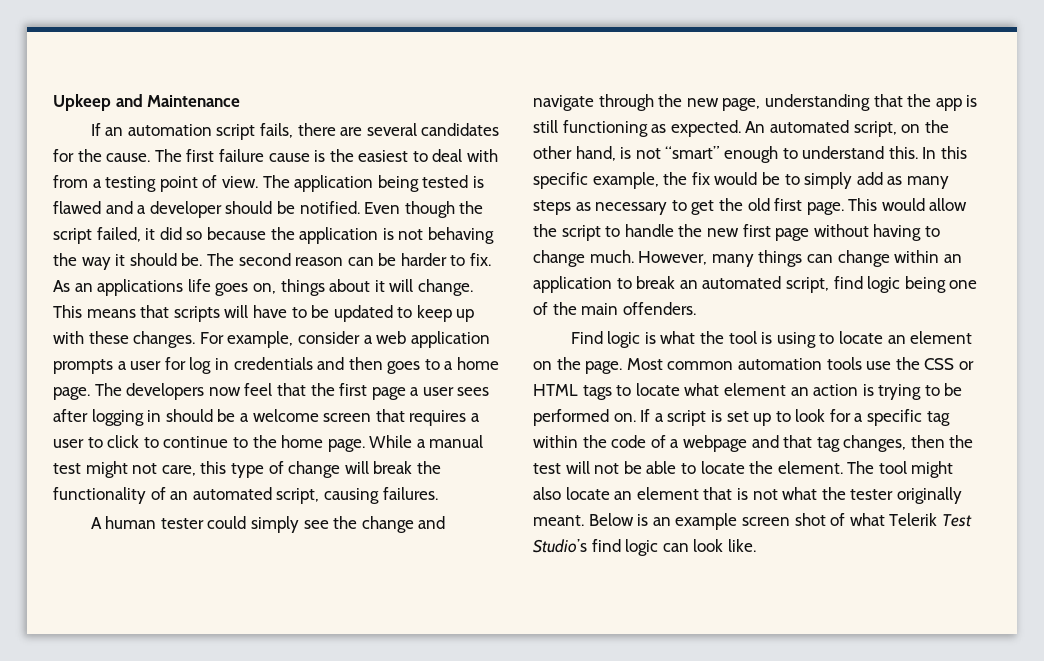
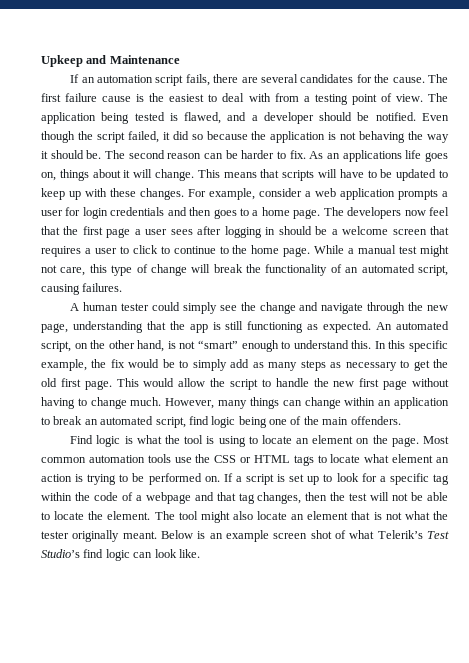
[53,201,101,214] flawed -> [184,112,222,124] flawed,
[189,357,229,374] log in -> [82,207,108,219] login
[889,513,938,526] Telerik -> [377,530,423,539] Telerik’s

